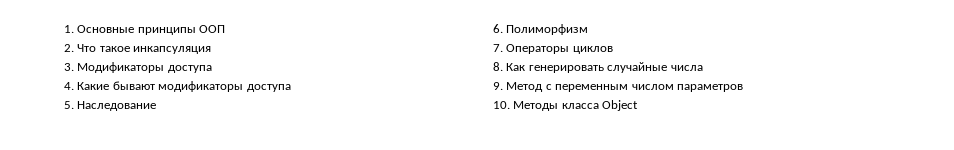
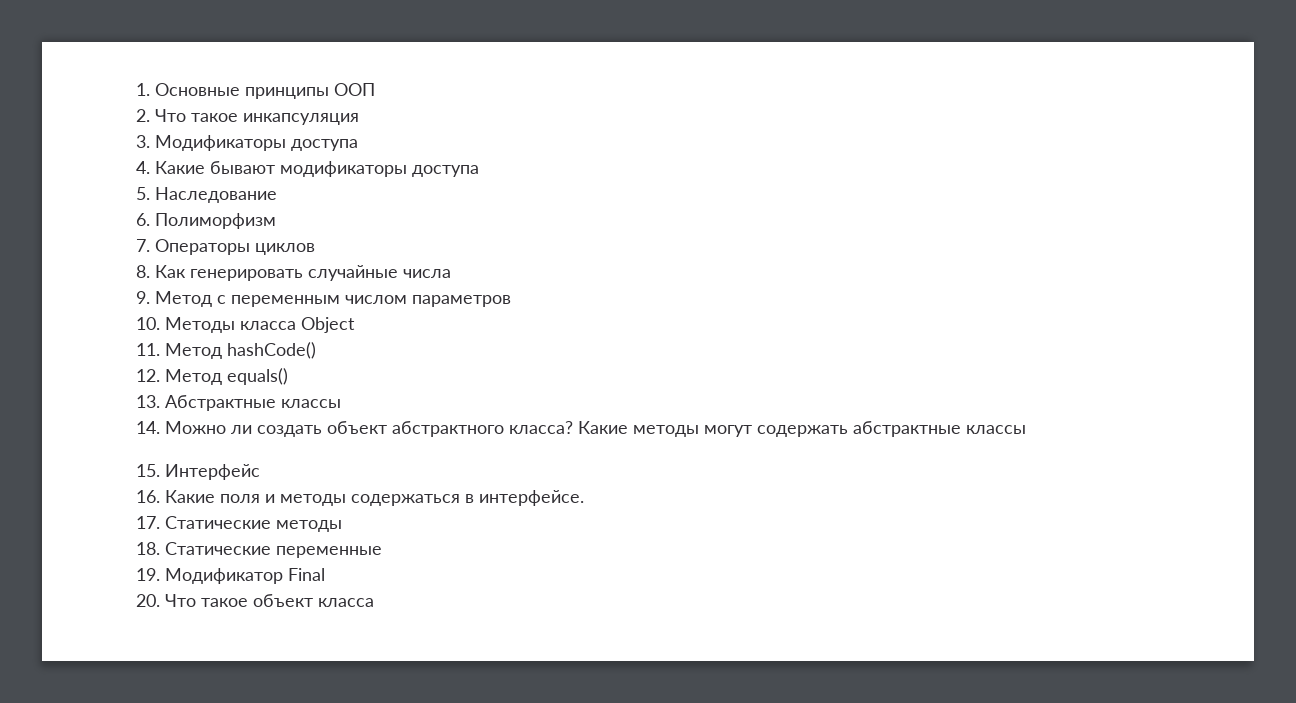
(639, 105) none -> [136,342,316,359] [136,368,288,385] [136,395,341,411] [136,421,1026,437] [136,464,260,480] [136,490,584,506] [136,516,342,532] [136,542,382,558] [136,568,325,584] [136,594,374,607] // 11. Метод hashCode() // 12. Метод equals() // 13. Абстрактные классы // 14. Можно ли создать объект абстрактного класса? Какие методы могут содержать абстрактные классы // 15. Интерфейс // 16. Какие поля и методы содержаться в интерфейсе. // 17. Статические методы // 18. Статические переменные // 19. Модификатор Final // 20. Что такое объект класса

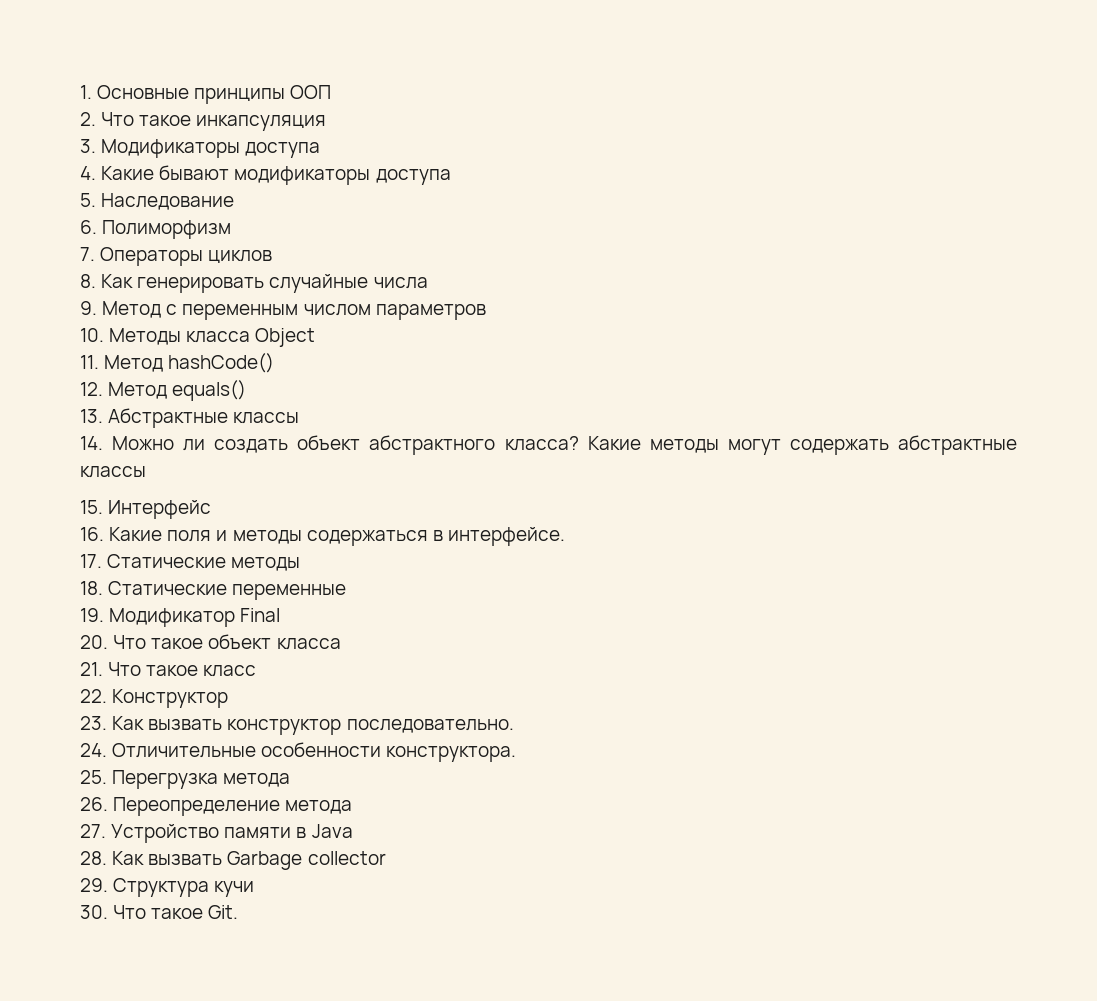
(374, 602) none -> [80,662,257,677] [80,689,229,708] [80,716,514,735] [80,742,517,762] [80,770,291,789] [80,797,353,816] [80,824,353,843] [80,851,386,870] [80,878,255,897] [80,905,239,919] // 21. Что такое класс // 22. Конструктор // 23. Как вызвать конструктор последовательно. // 24. Отличительные особенности конструктора. // 25. Перегрузка метода // 26. Переопределение метода // 27. Устройство памяти в Java // 28. Как вызвать Garbage collector // 29. Структура кучи // 30. Что такое Git.

